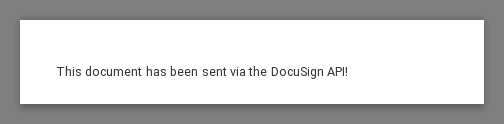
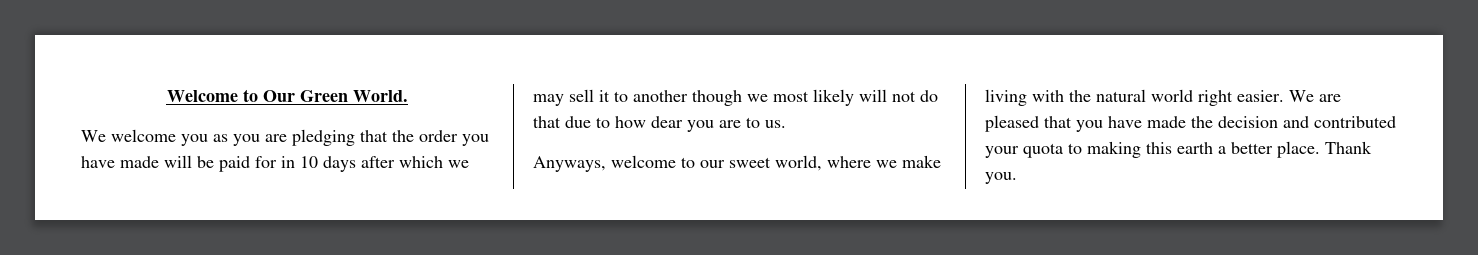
[56,66,348,79] This document has been sent via the DocuSign API! -> [166,89,408,102] [81,129,489,146] [81,155,469,172] [533,89,938,106] [533,116,786,132] [533,155,941,172] [985,89,1341,106] [985,115,1396,132] [985,141,1372,158] [985,172,1017,184] Welcome to Our Green World. // We welcome you as you are pledging that the order you have made will be paid for in 10 days after which we may sell it to another though we most likely will not do that due to how dear you are to us. // Anyways, welcome to our sweet world, where we make living with the natural world right easier. We are pleased that you have made the decision and contributed your quota to making this earth a better place. Thank you.

